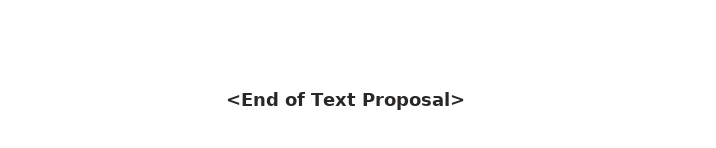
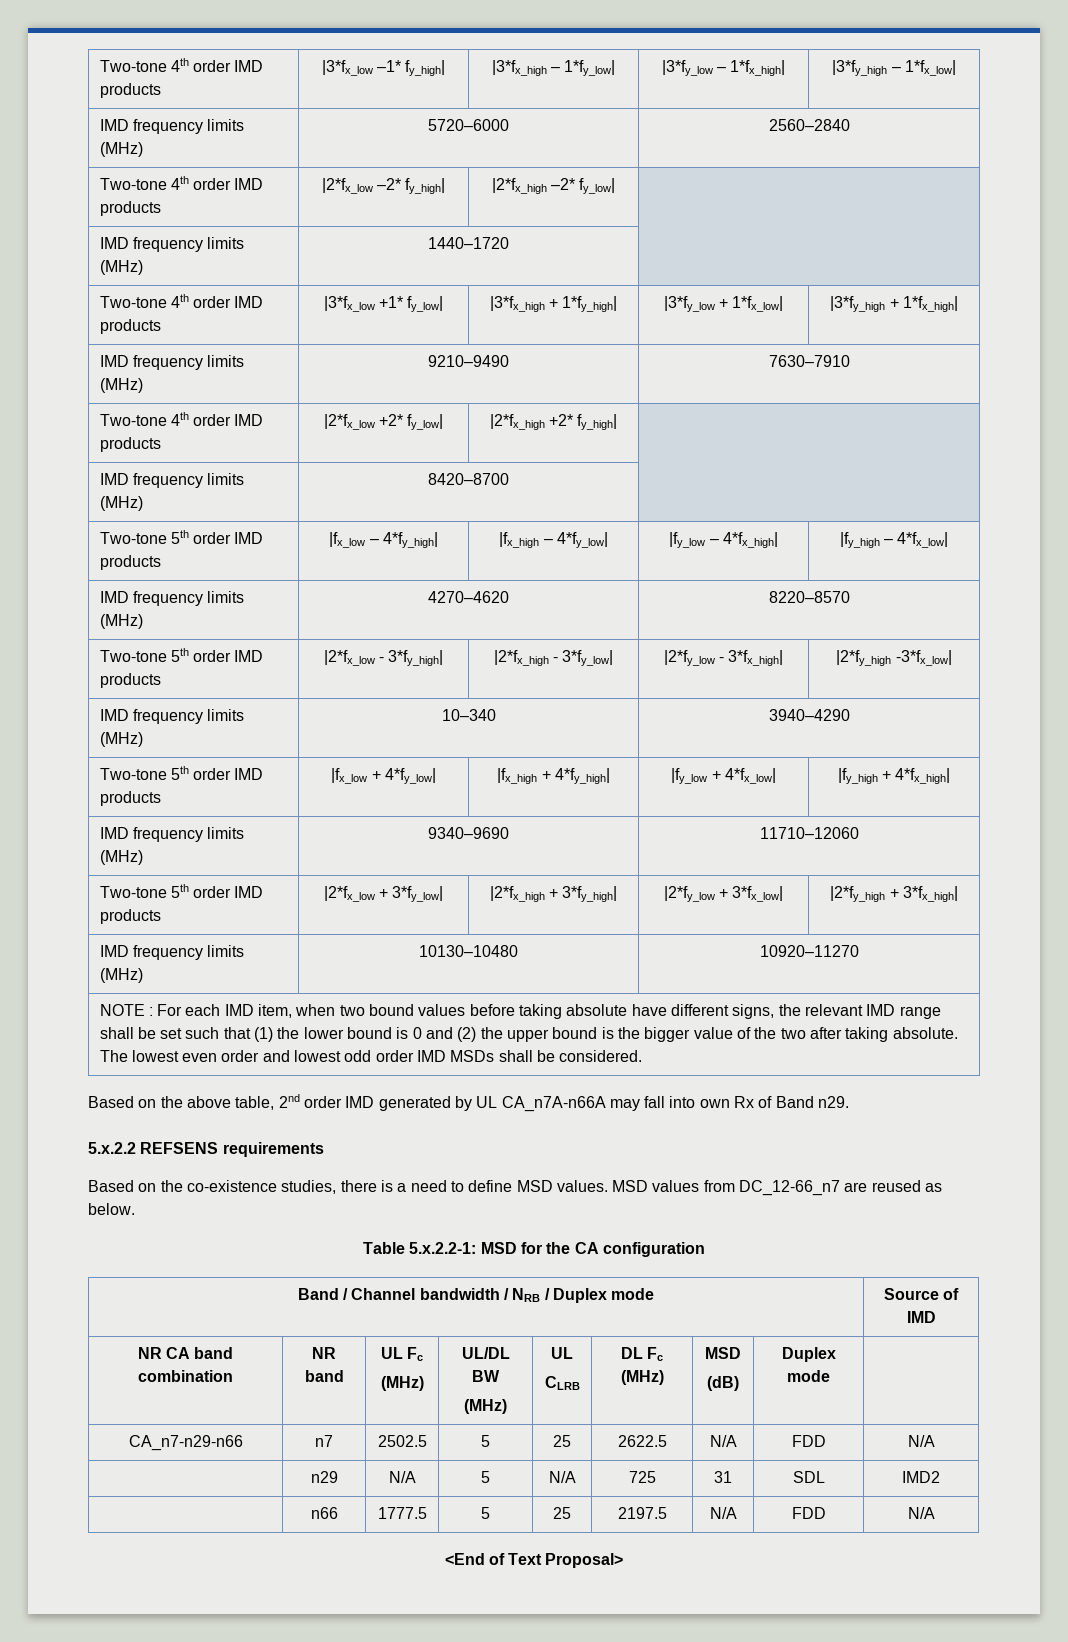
(226, 99) none -> [99,58,264,72] [99,83,161,98] [321,60,446,76] [491,60,616,76] [661,60,786,76] [832,60,956,76] [99,119,245,134] [99,142,143,157] [428,119,509,131] [768,119,850,131] [99,176,264,190] [99,201,161,216] [321,178,446,194] [491,178,616,194] [99,237,245,252] [99,260,143,275] [428,237,509,249] [99,294,264,308] [99,319,161,334] [323,296,444,312] [489,296,618,312] [663,296,784,312] [830,296,958,312] [99,355,245,370] [99,378,143,393] [428,355,509,367] [768,355,850,367] [99,412,264,426] [99,437,161,452] [323,414,444,430] [489,414,618,430] [99,473,245,488] [99,496,143,511] [428,473,509,485] [99,530,264,544] [99,555,161,570] [329,532,438,548] [499,532,608,548] [669,532,778,548] [839,532,949,548] [99,591,245,606] [99,614,143,629] [428,591,509,603] [768,591,850,603] [99,648,264,662] [99,673,161,688] [323,650,444,666] [493,650,614,666] [663,650,784,666] [836,650,952,666] [99,709,245,724] [99,732,143,747] [441,709,496,721] [768,709,850,721] [99,766,264,780] [99,791,161,806] [331,768,436,784] [497,768,610,784] [671,768,776,784] [837,768,951,784] [99,827,245,842] [99,850,143,865] [428,827,509,839] [759,827,859,839] [99,884,264,898] [99,909,161,924] [323,886,444,902] [489,886,618,902] [663,886,784,902] [830,886,958,902] [99,945,245,960] [99,968,143,983] [419,945,518,957] [759,945,859,957] [99,1004,941,1019] [99,1027,958,1042] [99,1050,643,1062] [88,1094,850,1112] [88,1142,324,1157] [88,1180,943,1196] [88,1203,135,1215] [363,1242,705,1257] [297,1288,655,1303] [883,1288,960,1300] [906,1311,936,1323] [137,1347,234,1359] [138,1370,233,1382] [312,1347,336,1359] [304,1370,344,1382] [380,1347,424,1361] [380,1376,424,1391] [461,1347,510,1359] [472,1370,500,1382] [464,1399,507,1414] [551,1347,573,1359] [544,1376,580,1390] [620,1347,664,1361] [620,1370,664,1385] [705,1347,741,1359] [707,1376,739,1391] [781,1347,836,1362] [787,1370,830,1382] [128,1435,243,1451] [315,1435,333,1447] [377,1435,427,1447] [481,1435,490,1447] [553,1435,571,1447] [617,1435,667,1447] [709,1435,737,1447] [791,1435,826,1447] [907,1435,935,1447] [310,1471,338,1483] [388,1471,416,1483] [481,1471,490,1483] [548,1471,576,1483] [628,1471,656,1483] [714,1471,732,1483] [792,1471,825,1483] [902,1471,940,1483] [310,1507,338,1519] [377,1507,427,1519] [481,1507,490,1519] [553,1507,571,1519] [617,1507,667,1519] [709,1507,737,1519] [791,1507,826,1519] [907,1507,935,1519] Two-tone 4th order IMD products | |3*fx_low –1* fy_high| | |3*fx_high – 1*fy_low| | |3*fy_low – 1*fx_high| | |3*fy_high – 1*fx_low| // IMD frequency limits (MHz) | 5720–6000 | 2560–2840 // Two-tone 4th order IMD products | |2*fx_low –2* fy_high| | |2*fx_high –2* fy_low| | // IMD frequency limits (MHz) | 1440–1720 | // Two-tone 4th order IMD products | |3*fx_low +1* fy_low| | |3*fx_high + 1*fy_high| | |3*fy_low + 1*fx_low| | |3*fy_high + 1*fx_high| // IMD frequency limits (MHz) | 9210–9490 | 7630–7910 // Two-tone 4th order IMD products | |2*fx_low +2* fy_low| | |2*fx_high +2* fy_high| | // IMD frequency limits (MHz) | 8420–8700 | // Two-tone 5th order IMD products | |fx_low – 4*fy_high| | |fx_high – 4*fy_low| | |fy_low – 4*fx_high| | |fy_high – 4*fx_low| // IMD frequency limits (MHz) | 4270–4620 | 8220–8570 // Two-tone 5th order IMD products | |2*fx_low - 3*fy_high| | |2*fx_high - 3*fy_low| | |2*fy_low - 3*fx_high| | |2*fy_high -3*fx_low| // IMD frequency limits (MHz) | 10–340 | 3940–4290 // Two-tone 5th order IMD products | |fx_low + 4*fy_low| | |fx_high + 4*fy_high| | |fy_low + 4*fx_low| | |fy_high + 4*fx_high| // IMD frequency limits (MHz) | 9340–9690 | 11710–12060 // Two-tone 5th order IMD products | |2*fx_low + 3*fy_low| | |2*fx_high + 3*fy_high| | |2*fy_low + 3*fx_low| | |2*fy_high + 3*fx_high| // IMD frequency limits (MHz) | 10130–10480 | 10920–11270 // NOTE : For each IMD item, when two bound values before taking absolute have different signs, the relevant IMD range shall be set such that (1) the lower bound is 0 and (2) the upper bound is the bigger value of the two after taking absolute. The lowest even order and lowest odd order IMD MSDs shall be considered. // Based on the above table, 2nd order IMD generated by UL CA_n7A-n66A may fall into own Rx of Band n29. // 5.x.2.2 REFSENS requirements // Based on the co-existence studies, there is a need to define MSD values. MSD values from DC_12-66_n7 are reused as below. // Table 5.x.2.2-1: MSD for the CA configuration // Band / Channel bandwidth / NRB / Duplex mode | Source of IMD // NR CA band combination | NR band | UL Fc // (MHz) | UL/DL BW // (MHz) | UL // CLRB | DL Fc (MHz) | MSD // (dB) | Duplex mode | // CA_n7-n29-n66 | n7 | 2502.5 | 5 | 25 | 2622.5 | N/A | FDD | N/A // | n29 | N/A | 5 | N/A | 725 | 31 | SDL | IMD2 // | n66 | 1777.5 | 5 | 25 | 2197.5 | N/A | FDD | N/A //

